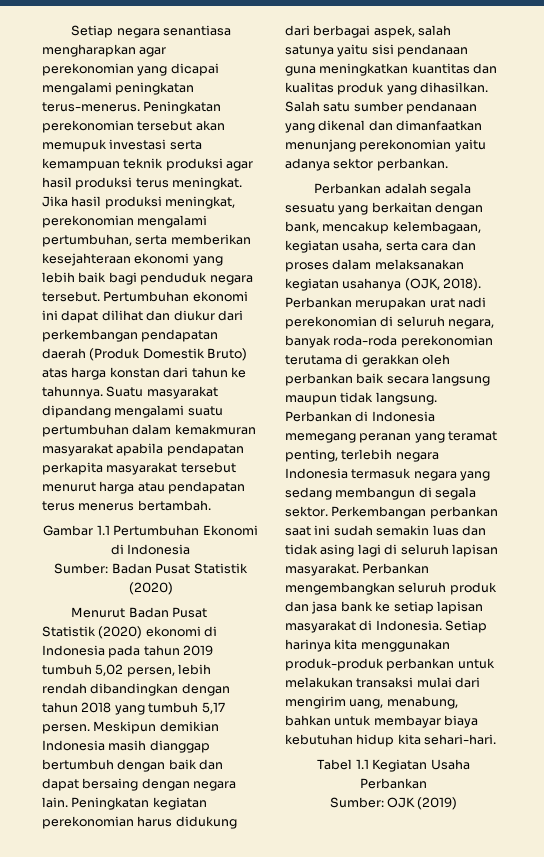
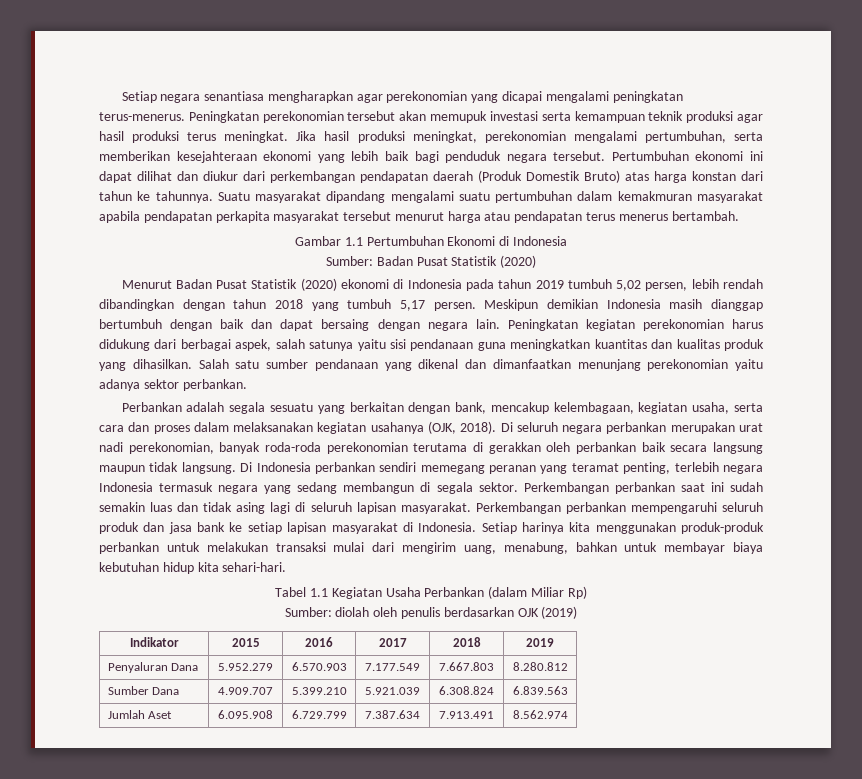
[285,297,487,310] [285,316,495,329] Perbankan merupakan urat nadi perekonomian di seluruh negara, -> [500,422,763,434] [99,442,214,454] Di seluruh negara perbankan merupakan urat nadi perekonomian,
[285,411,435,422] Perbankan di Indonesia -> [240,462,417,474] Di Indonesia perbankan sendiri
[362,563,430,574] [285,582,395,595] Perbankan mengembangkan -> [475,502,717,514] Perkembangan perbankan mempengaruhi
[329,797,458,810] // Sumber: OJK (2019) -> [488,586,587,599] [284,606,578,619] [129,637,179,647] [231,638,260,647] [305,637,333,647] [378,638,407,647] [452,637,481,647] [526,638,554,647] [107,662,199,673] [218,663,273,671] [291,662,347,671] [365,663,420,671] [439,662,494,671] [512,662,568,671] [107,686,180,695] [218,687,273,695] [291,687,347,695] [365,687,420,695] [439,686,494,695] [512,686,568,695] [107,710,173,719] [218,710,273,719] [291,710,347,719] [365,710,420,719] [439,711,494,719] [512,710,568,719] (dalam Miliar Rp) // Sumber: diolah oleh penulis berdasarkan OJK (2019) // Indikator | 2015 | 2016 | 2017 | 2018 | 2019 // Penyaluran Dana | 5.952.279 | 6.570.903 | 7.177.549 | 7.667.803 | 8.280.812 // Sumber Dana | 4.909.707 | 5.399.210 | 5.921.039 | 6.308.824 | 6.839.563 // Jumlah Aset | 6.095.908 | 6.729.799 | 7.387.634 | 7.913.491 | 8.562.974

